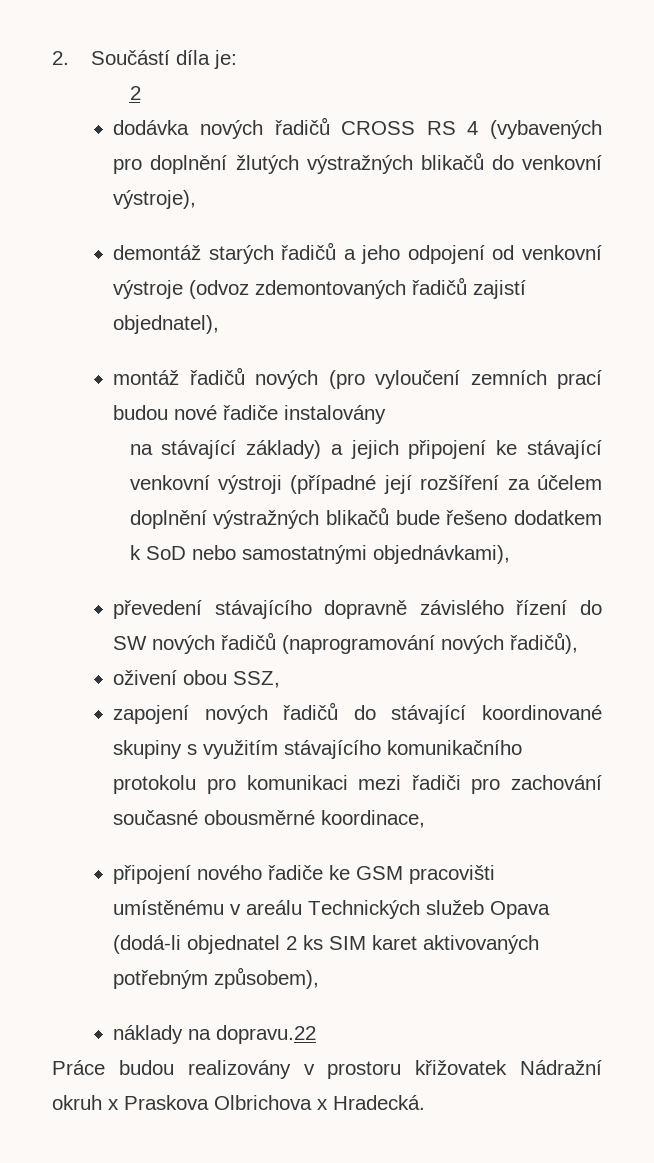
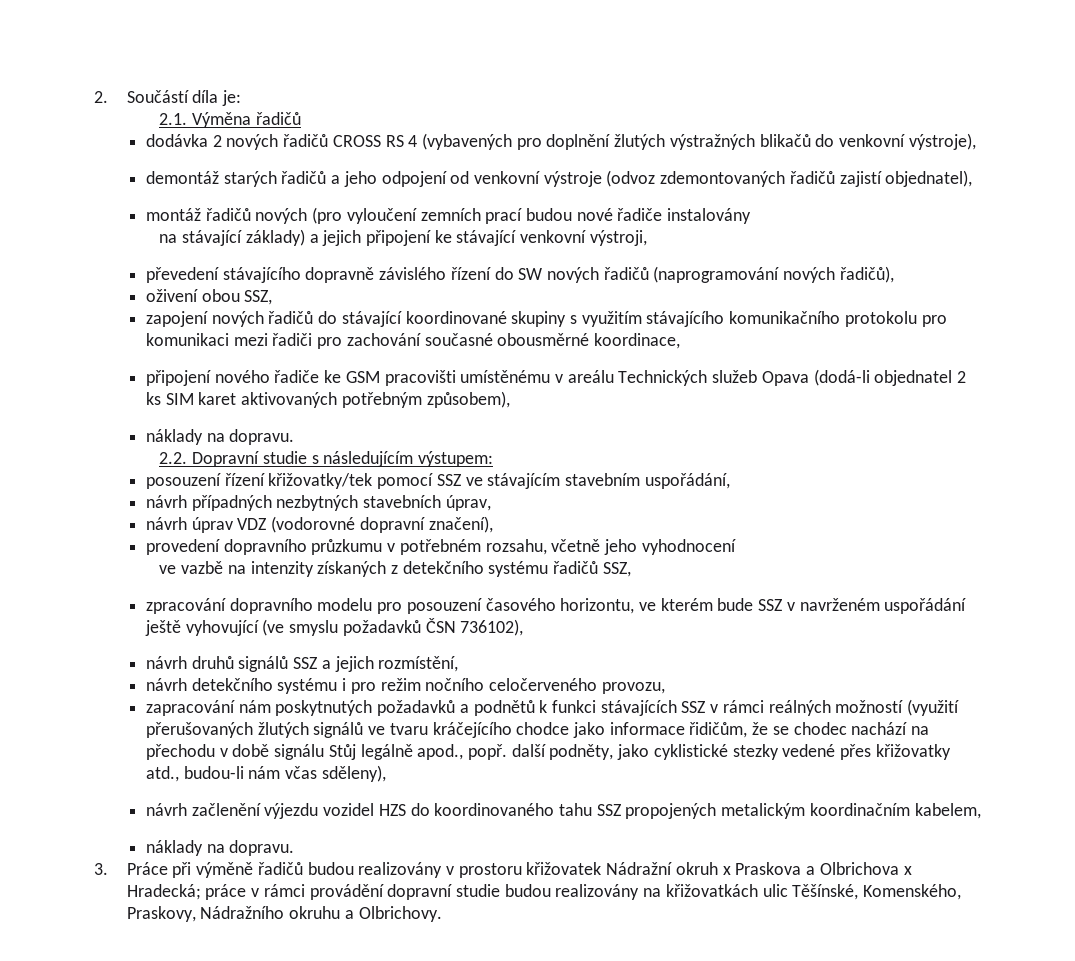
[129,86,141,100] 2 -> [159,112,301,128] 2.1. Výměna řadičů
(190, 127) none -> [212,135,222,147] 2
[217,475,602,494] [129,507,602,529] [129,545,510,564] výstroji (případné její rozšíření za účelem doplnění výstražných blikačů bude řešeno dodatkem k SoD nebo samostatnými objednávkami), -> [589,230,647,246] výstroji,
[216,1025,317,1044] [52,1060,105,1075] dopravu.22 // Práce -> [229,429,295,445] [159,451,493,467] [145,473,730,489] [145,495,491,511] [145,516,493,533] [145,539,736,555] [159,561,631,577] [145,598,967,614] [144,618,524,636] [145,656,459,672] [145,678,665,694] [145,699,960,716] [145,722,930,738] [145,744,951,760] [145,765,386,782] [145,803,981,819] [145,840,295,856] [94,862,303,878] dopravu. // 2.2. Dopravní studie s následujícím výstupem: // posouzení řízení křižovatky/tek pomocí SSZ ve stávajícím stavebním uspořádání, // návrh případných nezbytných stavebních úprav, // návrh úprav VDZ (vodorovné dopravní značení), // provedení dopravního průzkumu v potřebném rozsahu, včetně jeho vyhodnocení // ve vazbě na intenzity získaných z detekčního systému řadičů SSZ, // zpracování dopravního modelu pro posouzení časového horizontu, ve kterém bude SSZ v navrženém uspořádání ještě vyhovující (ve smyslu požadavků ČSN 736102), // návrh druhů signálů SSZ a jejich rozmístění, // návrh detekčního systému i pro režim nočního celočerveného provozu, // zapracování nám poskytnutých požadavků a podnětů k funkci stávajících SSZ v rámci reálných možností (využití přerušovaných žlutých signálů ve tvaru kráčejícího chodce jako informace řidičům, že se chodec nachází na přechodu v době signálu Stůj legálně apod., popř. další podněty, jako cyklistické stezky vedené přes křižovatky atd., budou-li nám včas sděleny), // návrh začlenění výjezdu vozidel HZS do koordinovaného tahu SSZ propojených metalickým koordinačním kabelem, // náklady na dopravu. // 3. Práce při výměně řadičů
(209, 1102) none -> [806,866,816,875] a
[333,1095,425,1110] Hradecká. -> [126,884,962,900] [126,906,442,922] Hradecká; práce v rámci provádění dopravní studie budou realizovány na křižovatkách ulic Těšínské, Komenského, Praskovy, Nádražního okruhu a Olbrichovy.

